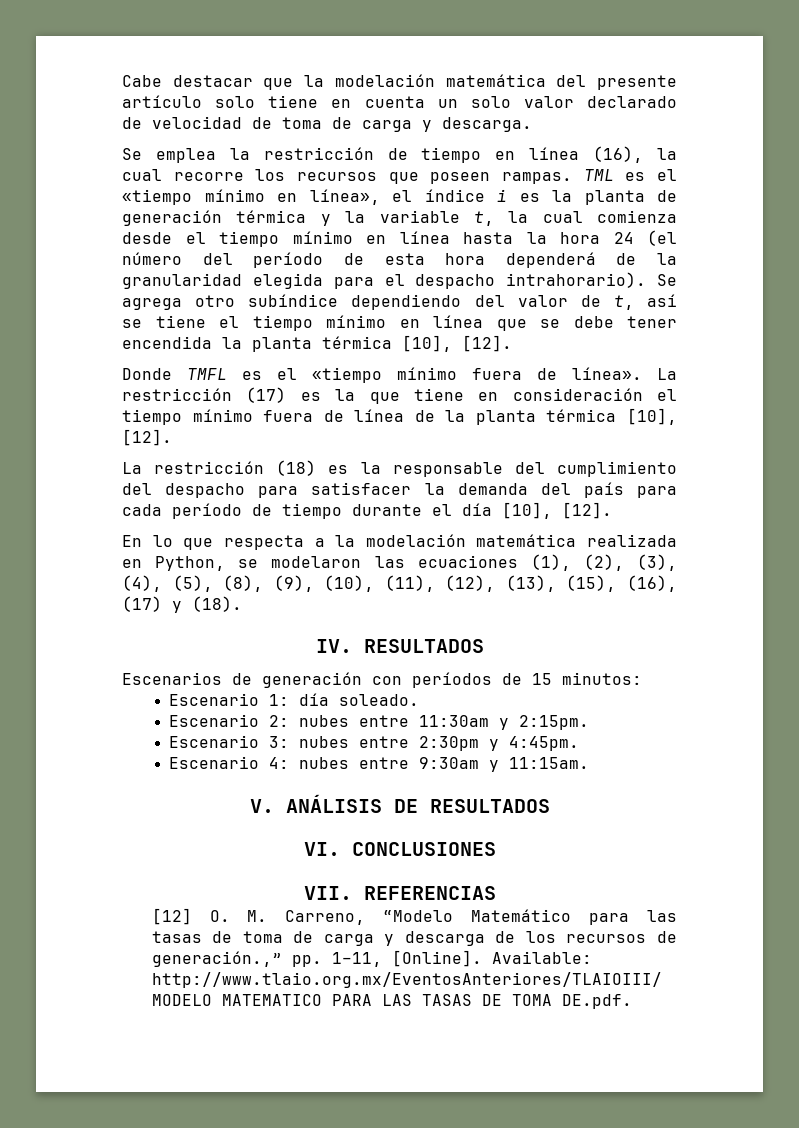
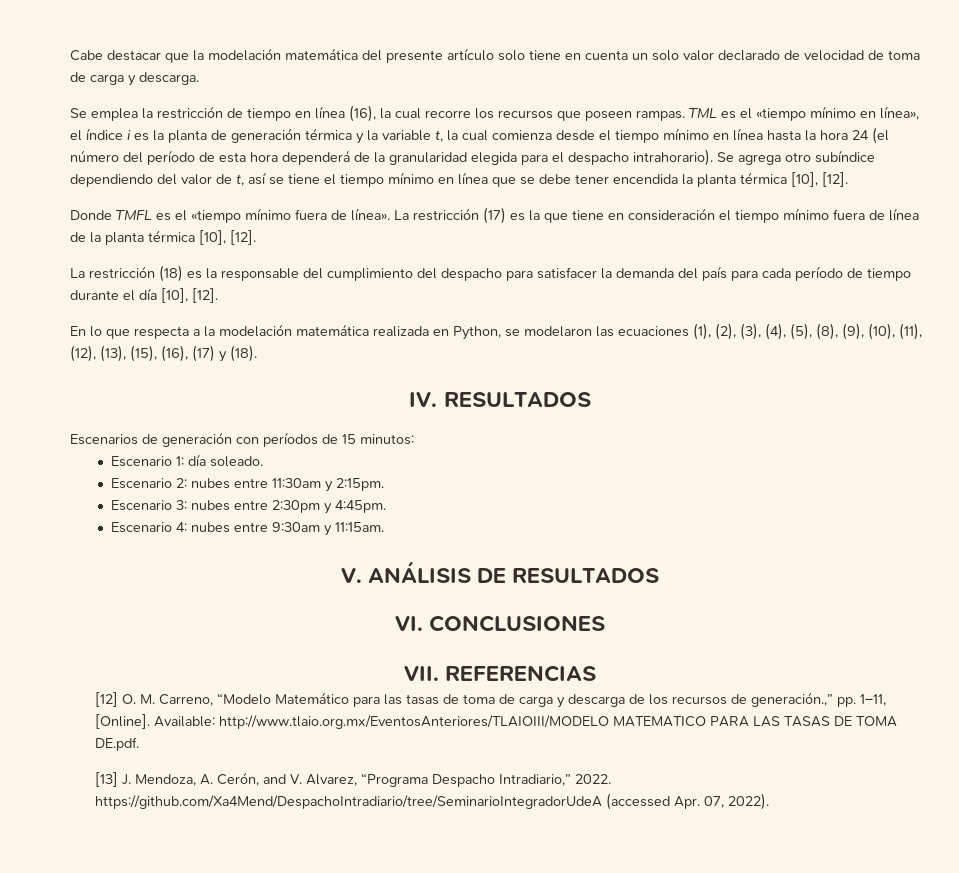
(632, 1001) none -> [94,772,611,787] [94,793,769,810] // [13] J. Mendoza, A. Cerón, and V. Alvarez, “Programa Despacho Intradiario,” 2022. https://github.com/Xa4Mend/DespachoIntradiario/tree/SeminarioIntegradorUdeA (accessed Apr. 07, 2022).

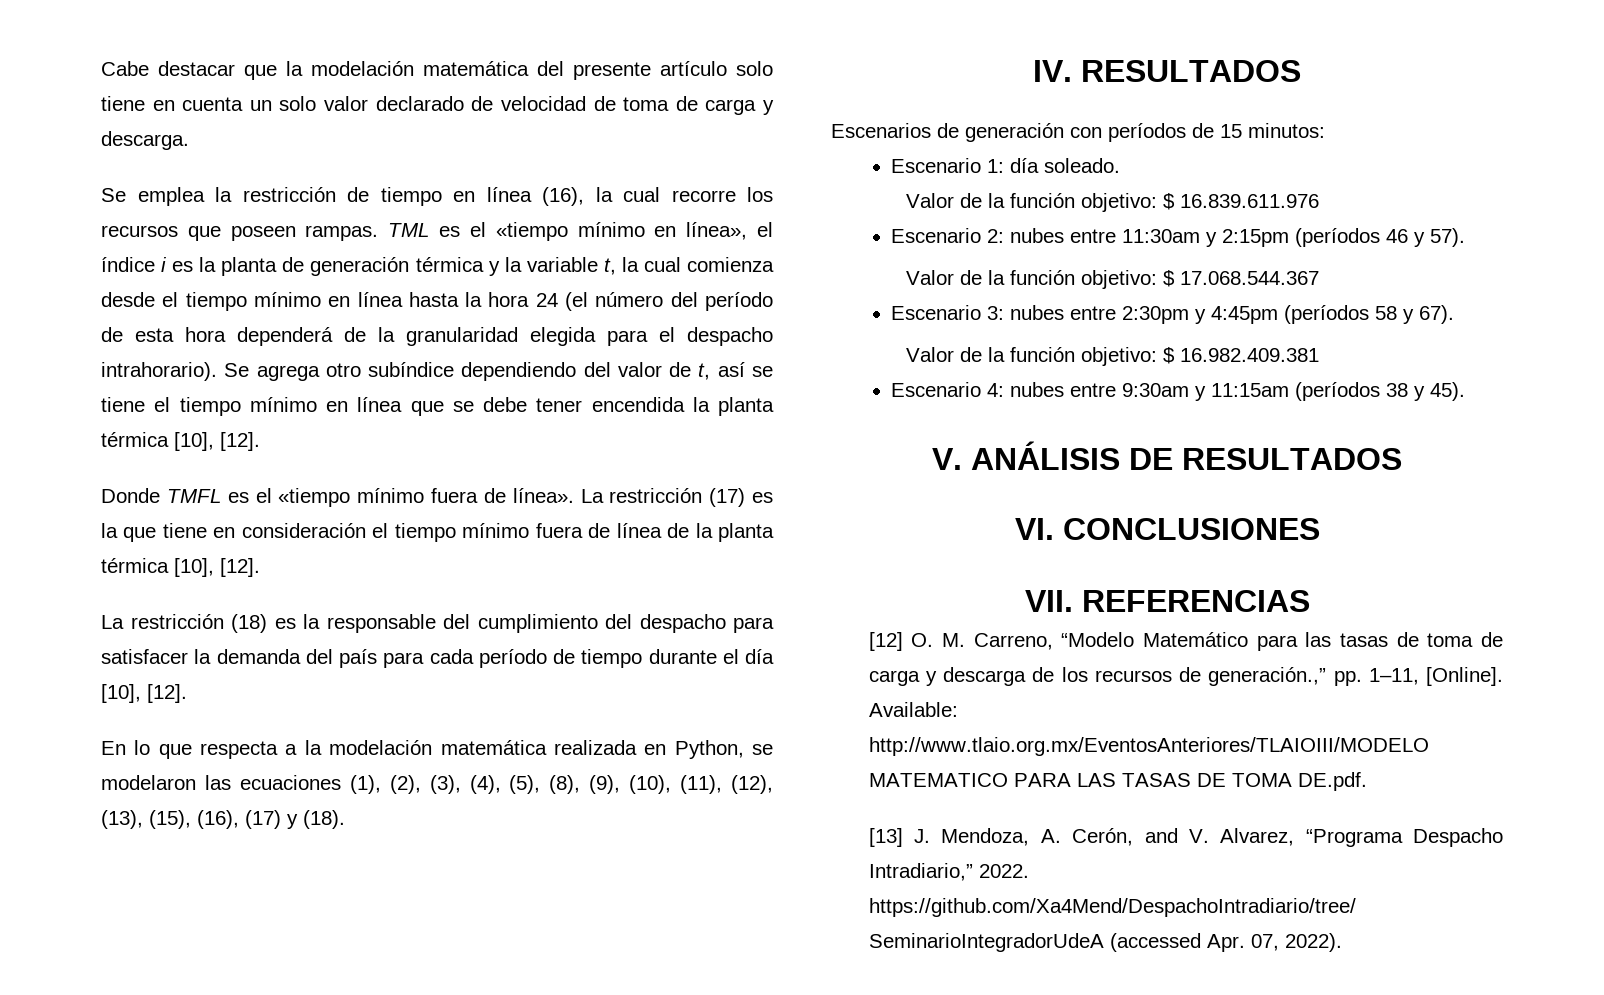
(263, 461) none -> [906,193,1320,212] // Valor de la función objetivo: $ 16.839.611.976
[335,478,384,491] 2:15pm. -> [1222,228,1466,247] [906,270,1320,289] 2:15pm (períodos 46 y 57). // Valor de la función objetivo: $ 17.068.544.367
[334,500,386,513] 4:45pm. -> [1211,305,1455,324] [906,347,1320,366] 4:45pm (períodos 58 y 67). // Valor de la función objetivo: $ 16.982.409.381
[334,522,384,532] 11:15am. -> [1211,382,1466,401] 11:15am (períodos 38 y 45).

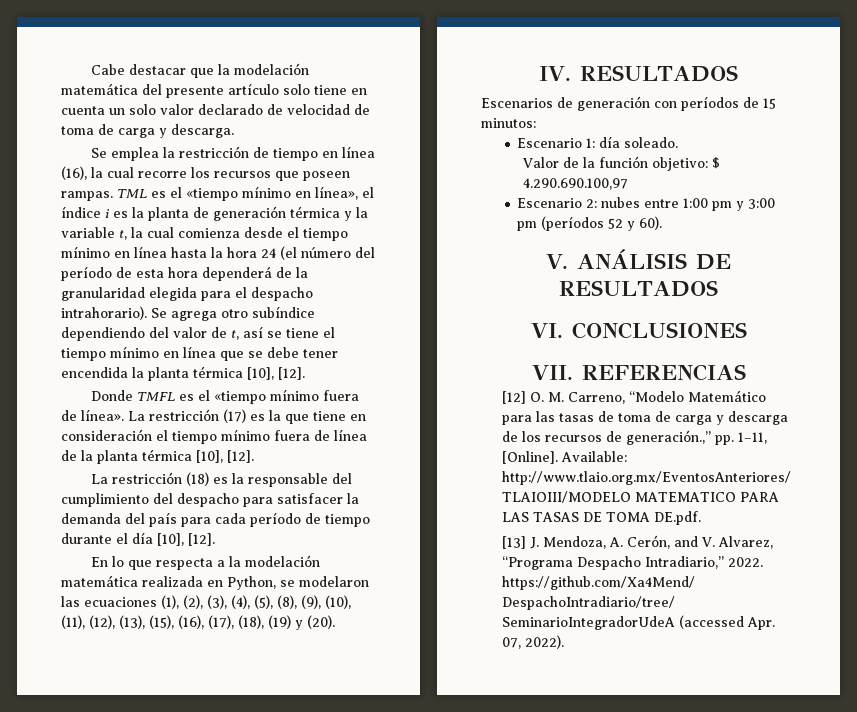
[245,810,345,829] (17) y (18). -> [208,615,335,630] (17), (18), (19) y (20).
[1180,194,1320,208] 16.839.611.976 -> [522,178,628,190] 4.290.690.100,97
[1122,228,1466,247] [906,270,1320,289] [891,305,1455,324] [906,347,1320,366] [891,382,1466,401] 11:30am y 2:15pm (períodos 46 y 57). // Valor de la función objetivo: $ 17.068.544.367 // Escenario 3: nubes entre 2:30pm y 4:45pm (períodos 58 y 67). // Valor de la función objetivo: $ 16.982.409.381 // Escenario 4: nubes entre 9:30am y 11:15am (períodos 38 y 45). -> [683,198,776,211] [517,216,663,231] 1:00 pm y 3:00 pm (períodos 52 y 60).

